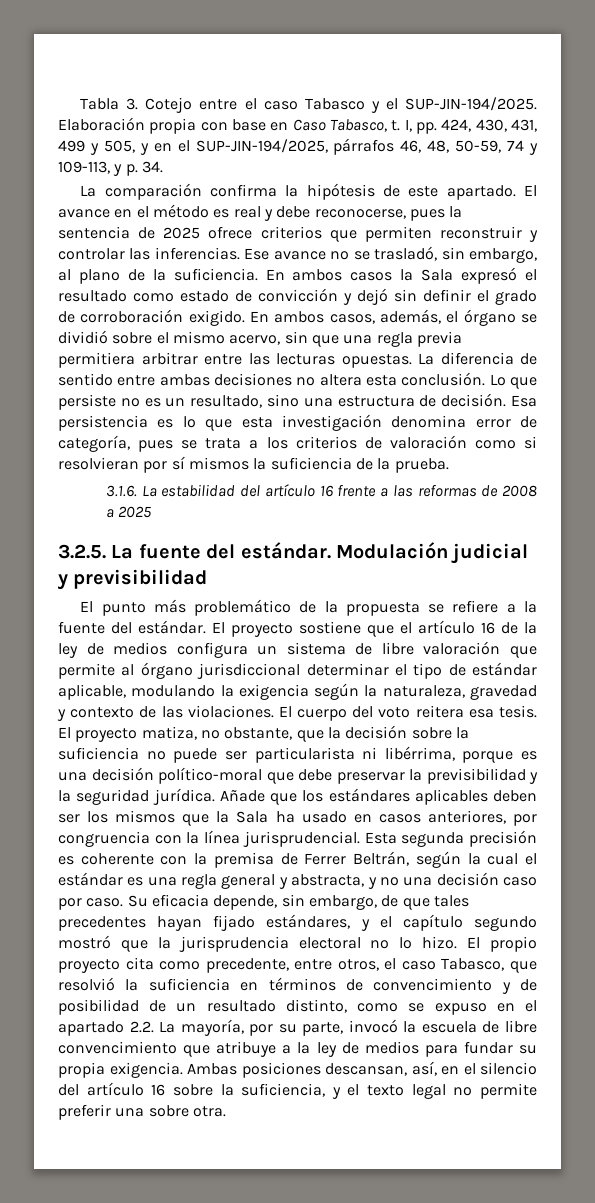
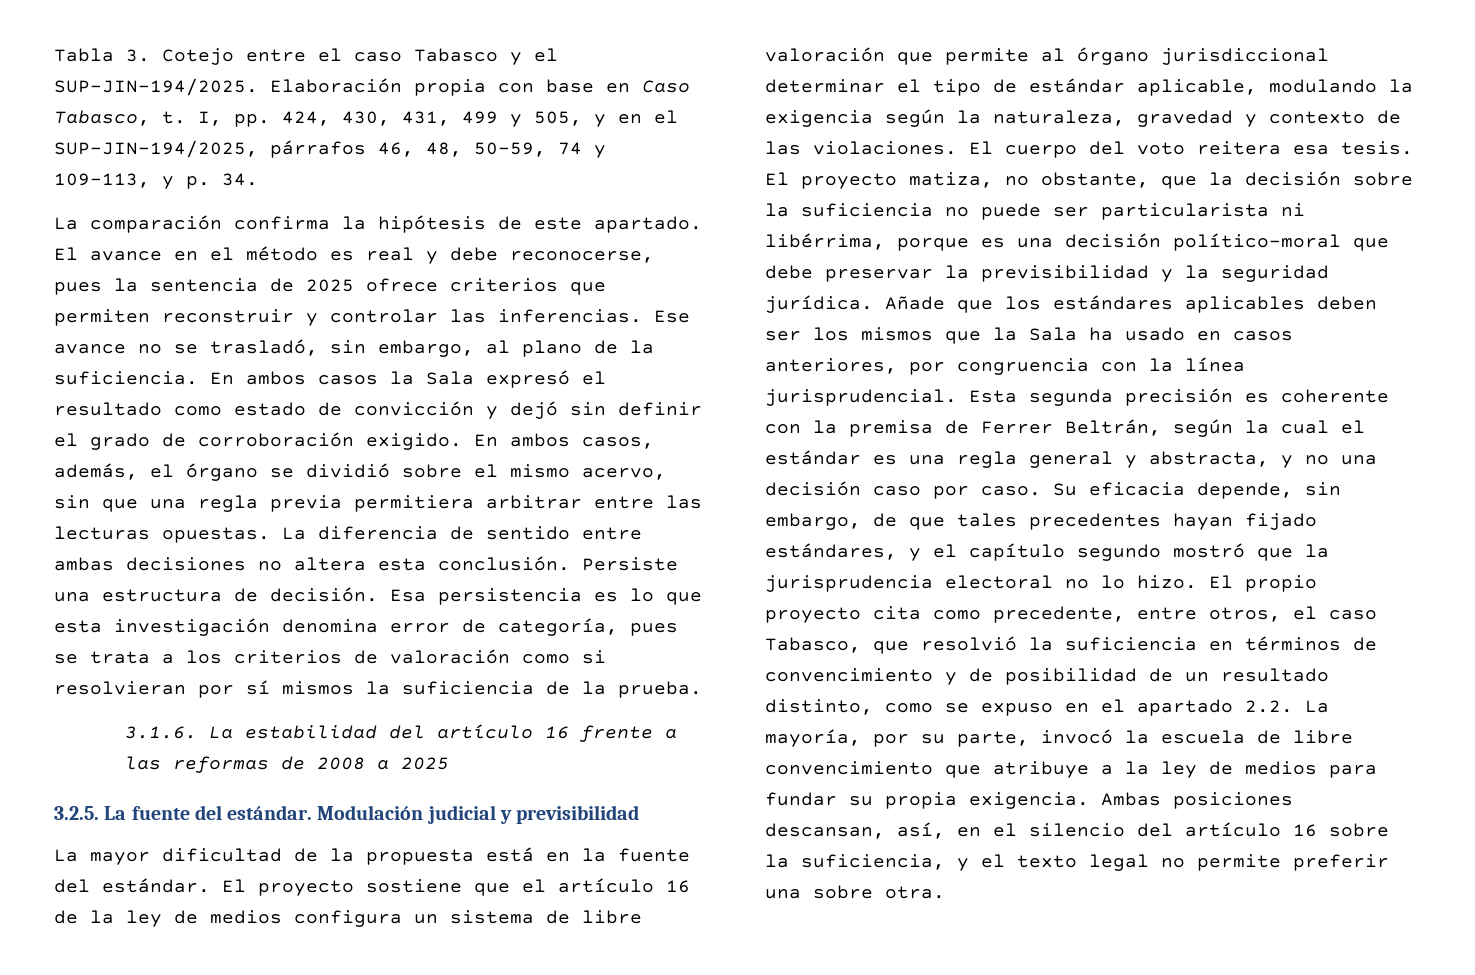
[489,374,537,389] [58,394,299,410] Lo que persiste no es un resultado, sino -> [582,557,678,571] Persiste
[80,599,516,616] El punto más problemático de la propuesta se refiere a -> [54,847,570,865] La mayor dificultad de la propuesta está en

